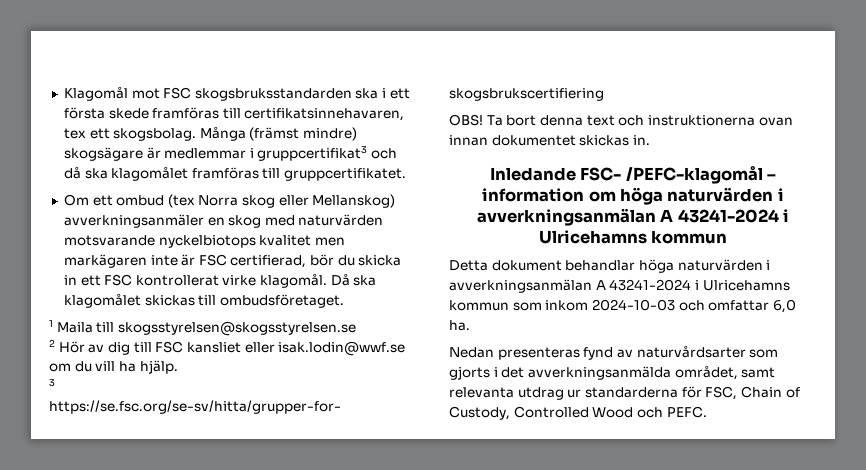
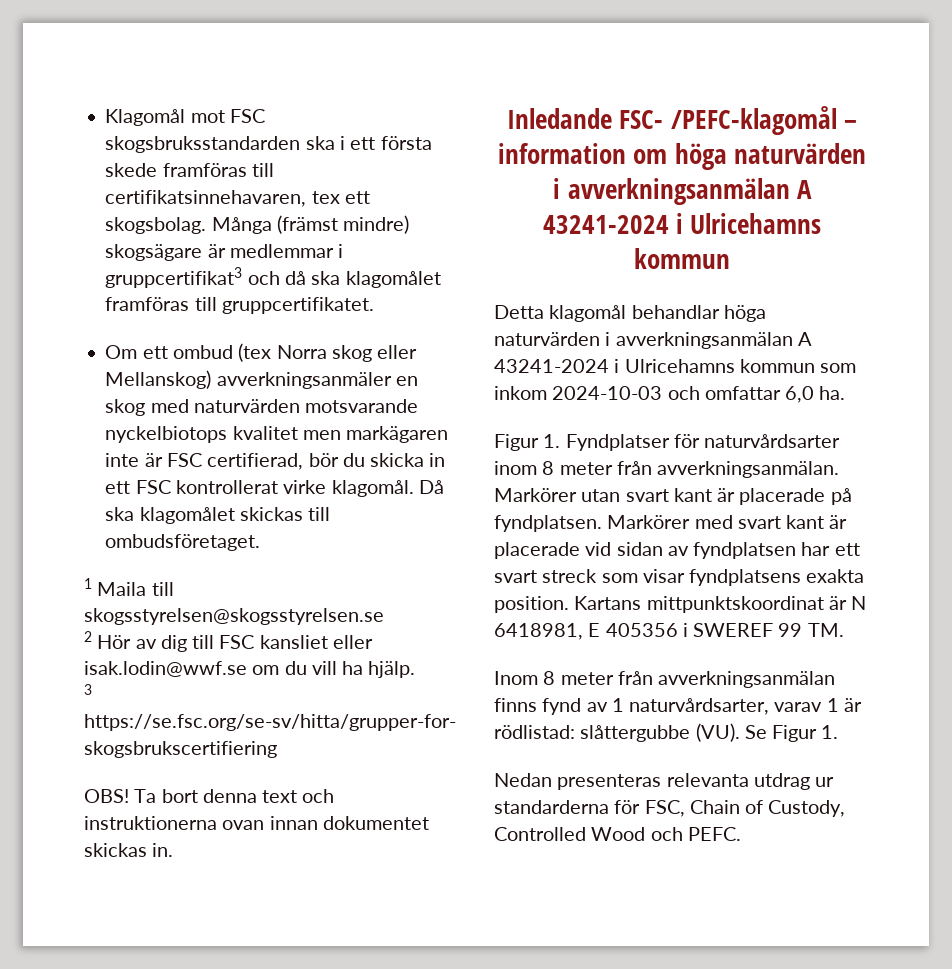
[491,260,562,271] dokument -> [549,305,627,322] klagomål
[449,345,779,360] [449,365,776,380] Nedan presenteras fynd av naturvårdsarter som gjorts i det avverkningsanmälda området, samt -> [494,434,841,451] [494,461,840,478] [494,488,852,505] [494,515,848,532] [494,542,860,559] [494,569,865,586] [494,596,867,613] [494,623,844,640] [494,671,836,688] [494,698,862,715] [494,723,839,742] [494,773,662,790] Figur 1. Fyndplatser för naturvårdsarter inom 8 meter från avverkningsanmälan. Markörer utan svart kant är placerade på fyndplatsen. Markörer med svart kant är placerade vid sidan av fyndplatsen har ett svart streck som visar fyndplatsens exakta position. Kartans mittpunktskoordinat är N 6418981, E 405356 i SWEREF 99 TM. // Inom 8 meter från avverkningsanmälan finns fynd av 1 naturvårdsarter, varav 1 är rödlistad: slåttergubbe (VU). Se Figur 1. // Nedan presenteras

